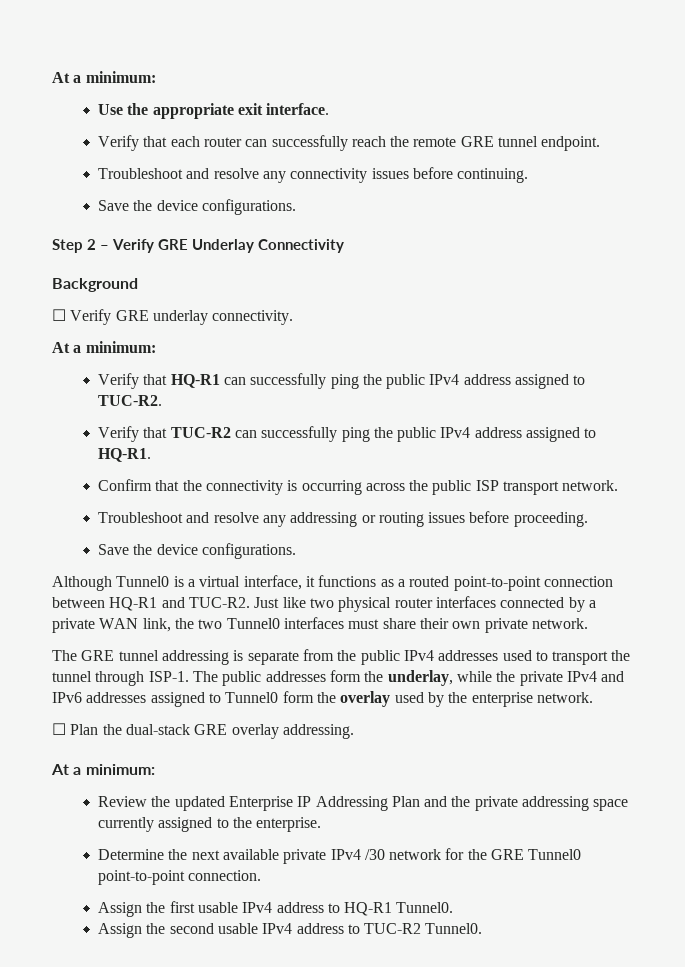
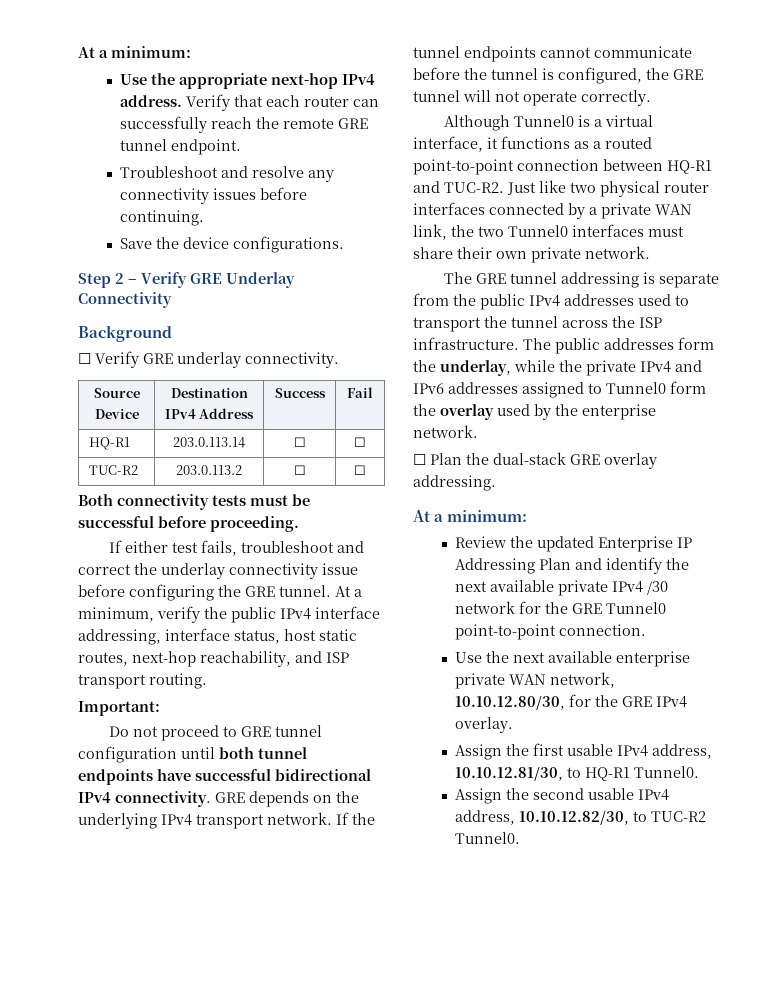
[237,103,330,115] exit interface. // -> [270,73,375,89] [119,95,182,107] next-hop IPv4 address.
[52,341,156,353] [97,373,586,389] [97,395,162,406] [97,426,597,442] [97,448,151,462] [97,479,619,495] [97,511,588,527] [97,543,296,559] // At a minimum: // Verify that HQ-R1 can successfully ping the public IPv4 address assigned to TUC-R2. // Verify that TUC-R2 can successfully ping the public IPv4 address assigned to HQ-R1. // Confirm that the connectivity is occurring across the public ISP transport network. // Troubleshoot and resolve any addressing or routing issues before proceeding. // Save the device configurations. -> [93,388,140,398] [94,409,139,419] [170,388,248,398] [164,408,255,419] [274,388,326,398] [347,387,373,398] [88,437,130,450] [173,437,245,448] [293,437,306,447] [354,437,366,447] [88,465,138,475] [176,465,242,475] [293,465,306,475] [354,465,366,475] [78,494,310,510] [78,516,299,532] [108,540,364,556] [78,563,358,579] [78,584,362,601] [78,606,380,623] [78,628,357,645] [78,651,349,667] [78,673,207,689] [78,701,160,716] [108,725,322,741] [78,746,307,763] [78,769,371,785] [78,791,359,807] [78,812,375,829] [413,46,692,62] [413,67,703,84] [413,90,651,106] // Source Device | Destination IPv4 Address | Success | Fail // HQ-R1 | 203.0.113.14 | ☐ | ☐ // TUC-R2 | 203.0.113.2 | ☐ | ☐ // Both connectivity tests must be successful before proceeding. // If either test fails, troubleshoot and correct the underlay connectivity issue before configuring the GRE tunnel. At a minimum, verify the public IPv4 interface addressing, interface status, host static routes, next-hop reachability, and ISP transport routing. // Important: // Do not proceed to GRE tunnel configuration until both tunnel endpoints have successful bidirectional IPv4 connectivity. GRE depends on the underlying IPv4 transport network. If the tunnel endpoints cannot communicate before the tunnel is configured, the GRE tunnel will not operate correctly.
[95,671,189,686] through ISP-1. -> [562,316,662,328] [413,337,519,350] across the ISP infrastructure.
[451,796,629,811] [97,817,322,832] [97,849,164,860] the private addressing space currently assigned to the enterprise. // Determine -> [605,557,662,574] identify
(262, 875) none -> [454,651,690,667] [454,672,615,689] [454,694,687,710] [454,717,513,733] // Use the next available enterprise private WAN network, 10.10.12.80/30, for the GRE IPv4 overlay.
[276,902,324,913] address -> [651,744,712,759] [454,766,563,781] address, 10.10.12.81/30,
[296,923,344,934] address -> [454,810,629,825] address, 10.10.12.82/30,

